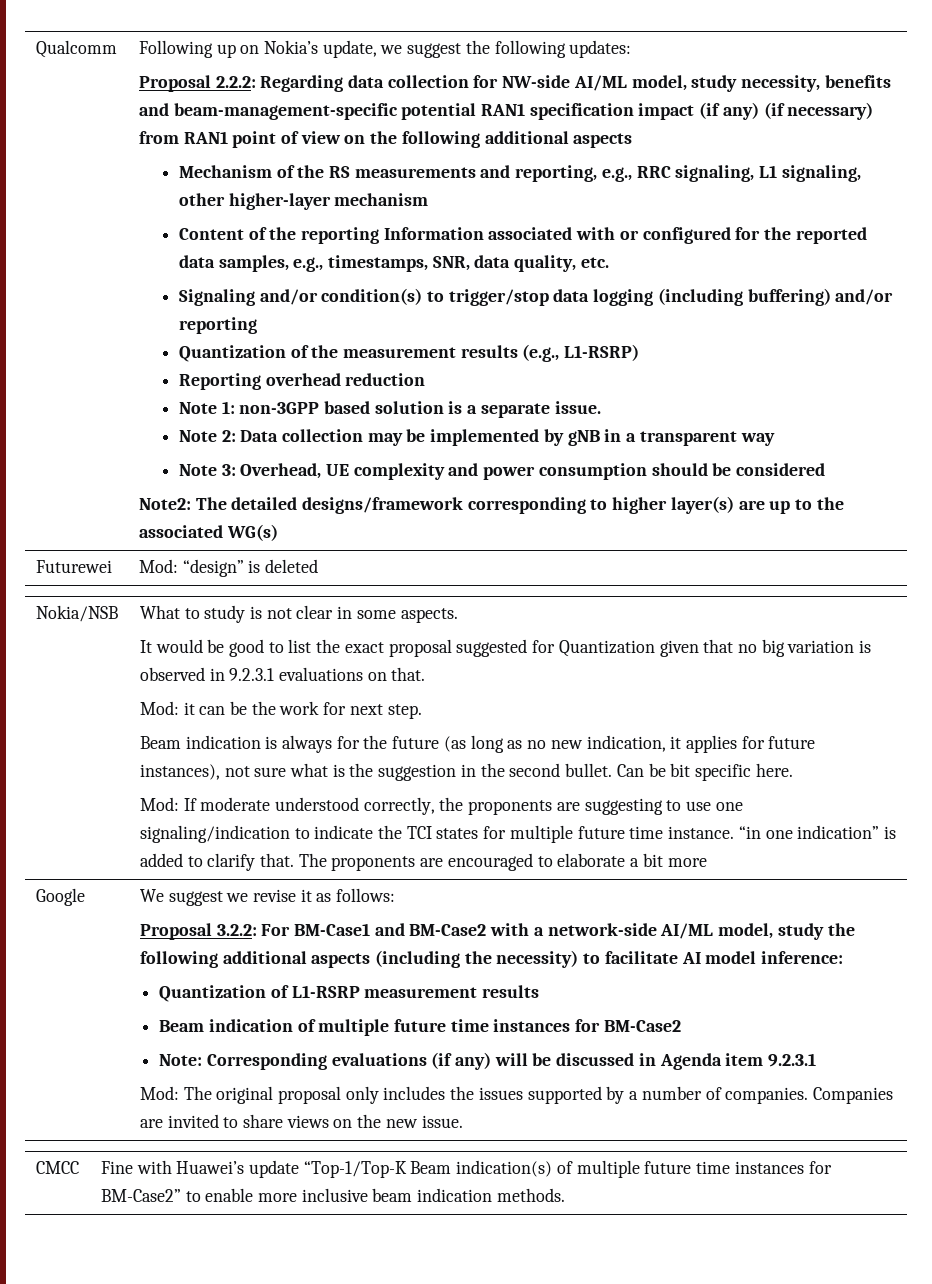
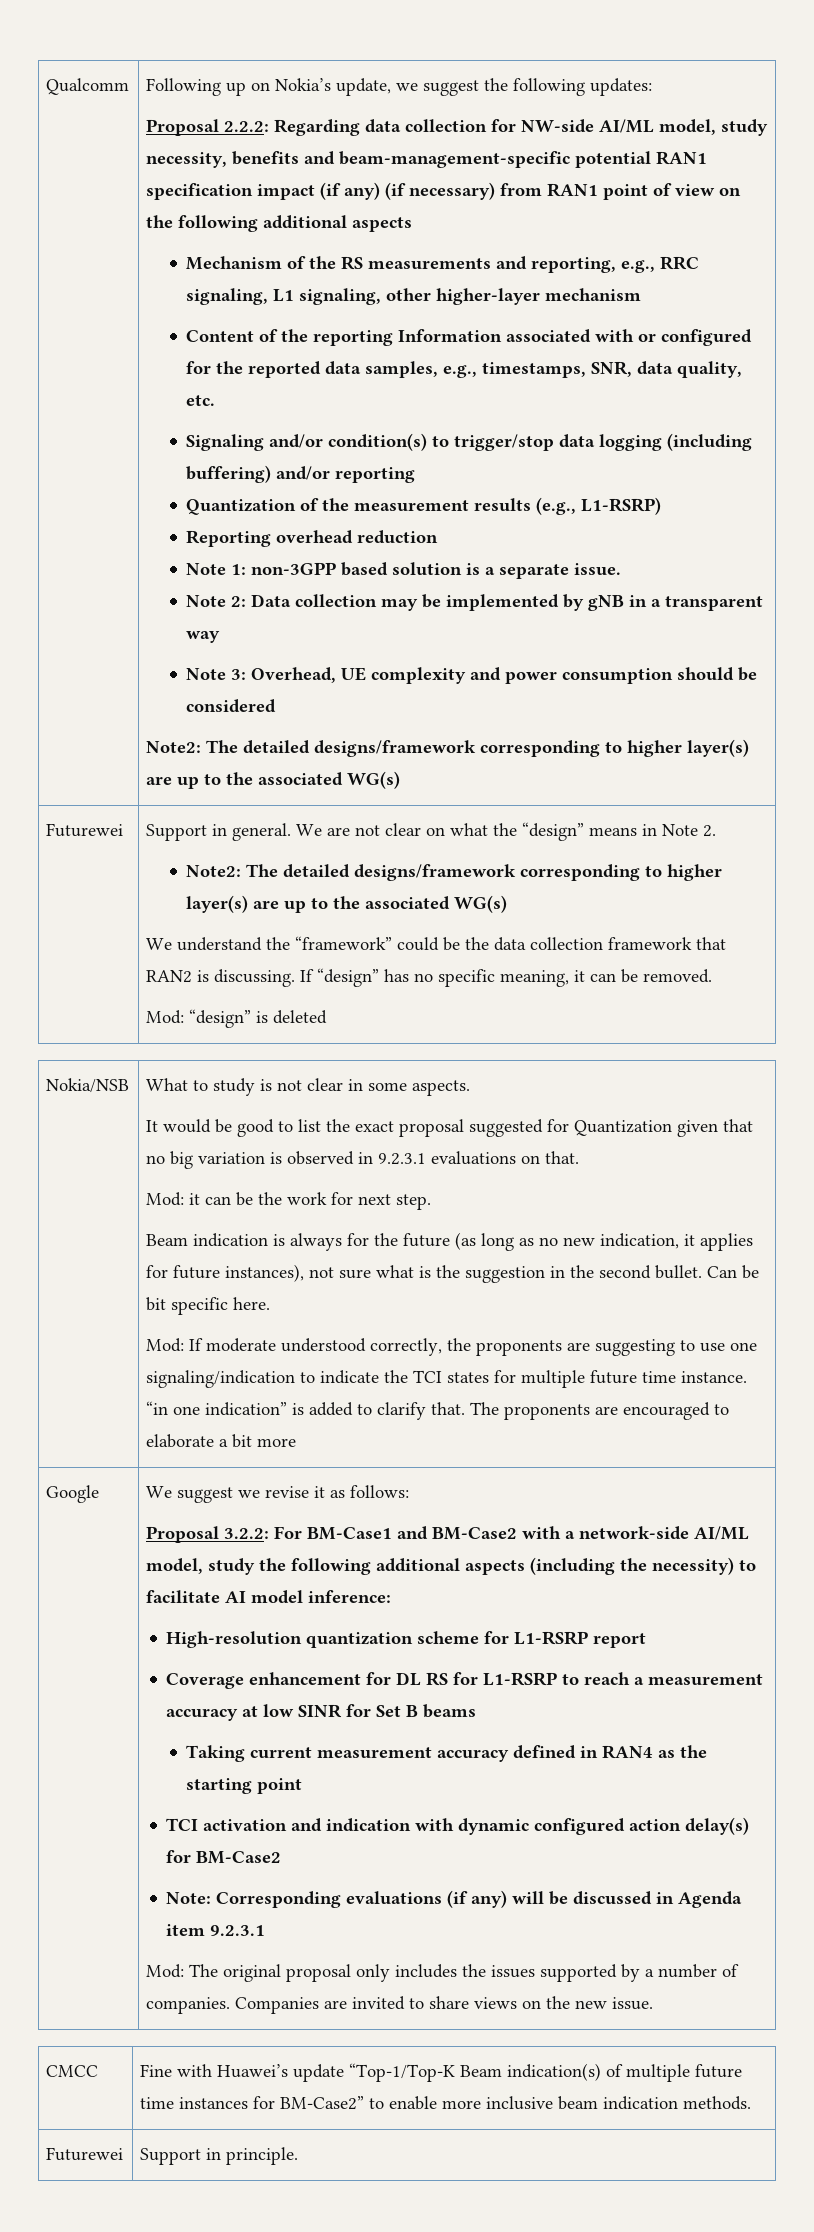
(112, 566) none -> [146,822,717,841] [186,864,723,881] [186,895,508,913] [146,936,727,951] [146,968,713,987] Support in general. We are not clear on what the “design” means in Note 2. // Note2: The detailed designs/framework corresponding to higher layer(s) are up to the associated WG(s) // We understand the “framework” could be the data collection framework that RAN2 is discussing. If “design” has no specific meaning, it can be removed. //
[159,985,540,1002] [159,1019,571,1036] Quantization of L1-RSRP measurement results // Beam indication of multiple future time instances -> [166,1631,647,1648] [166,1672,764,1689] [166,1704,477,1721] [186,1745,708,1762] [186,1778,303,1794] [166,1817,750,1835] High-resolution quantization scheme for L1-RSRP report // Coverage enhancement for DL RS for L1-RSRP to reach a measurement accuracy at low SINR for Set B beams // Taking current measurement accuracy defined in RAN4 as the starting point // TCI activation and indication with dynamic configured action delay(s)
(565, 1195) none -> [46,2147,124,2161] [140,2147,299,2165] // Futurewei | Support in principle.

